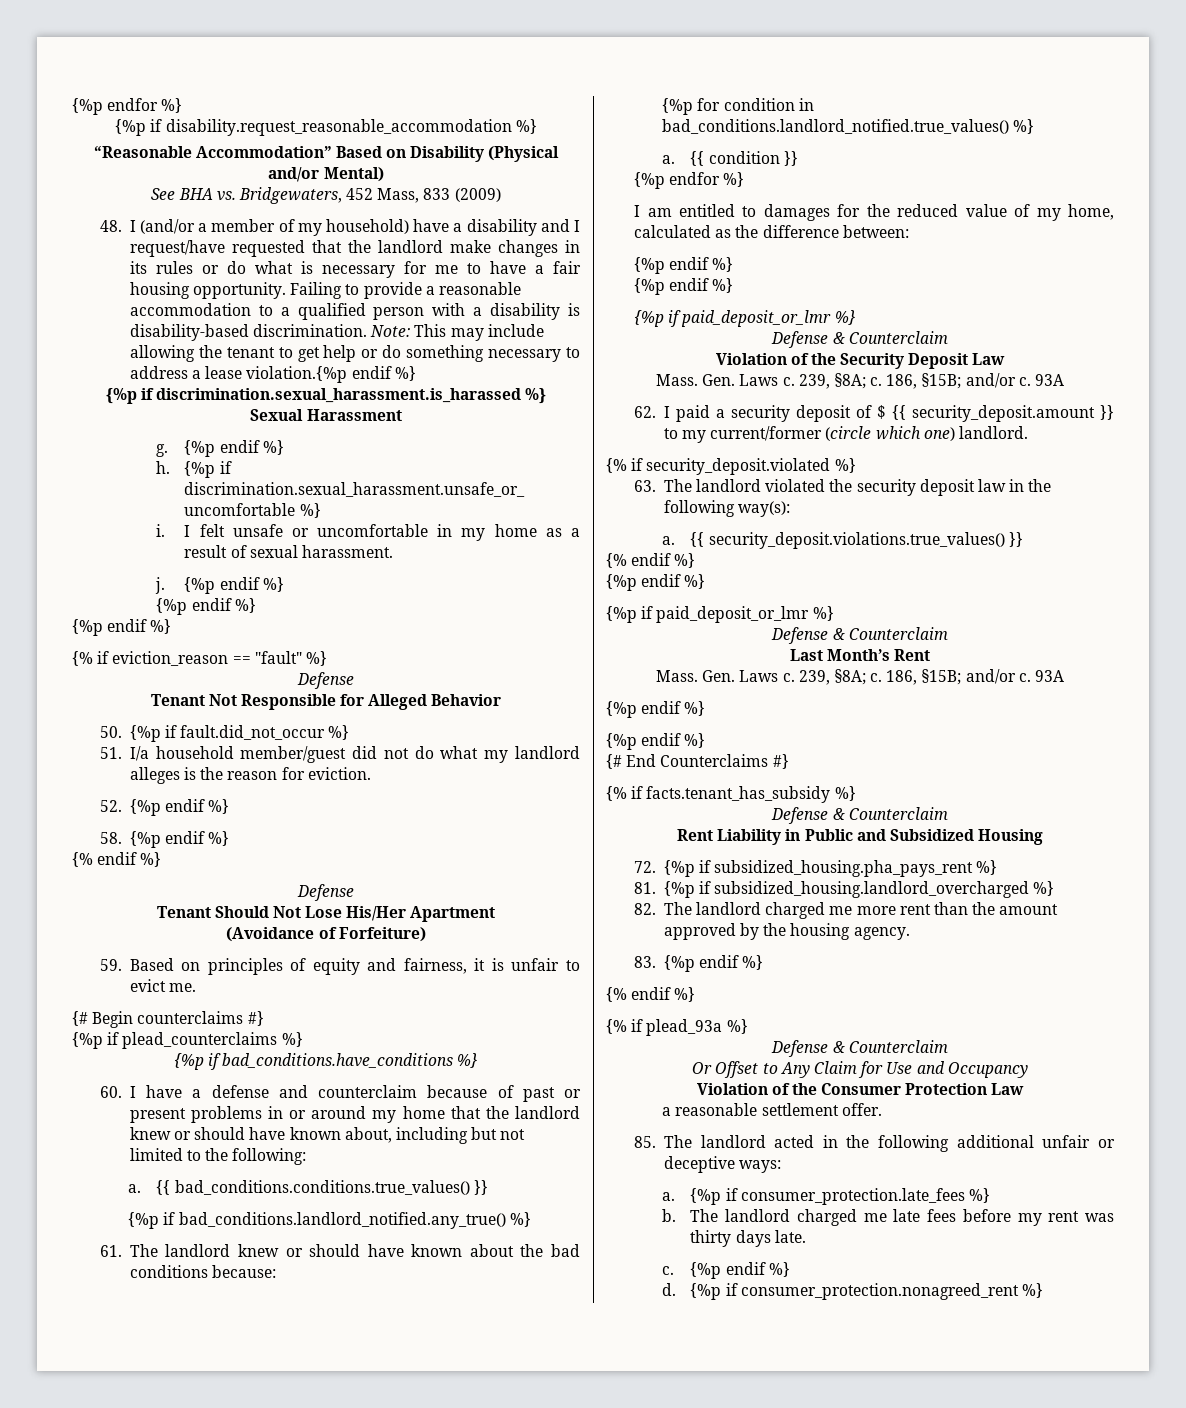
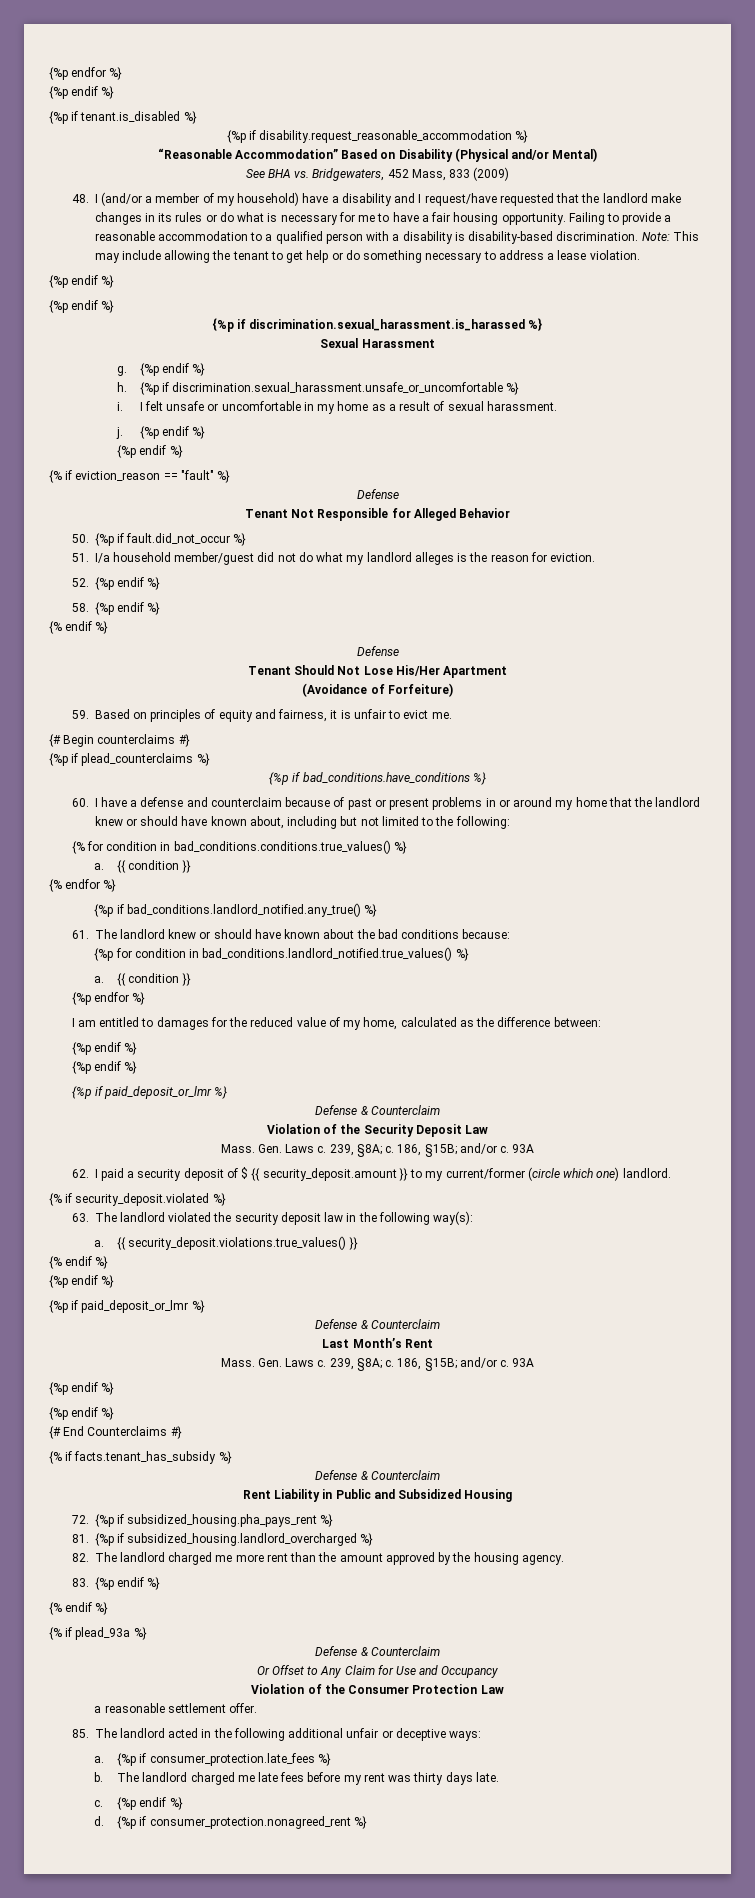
[72,98,183,115] {%p endfor %} -> [49,67,123,80] [49,86,115,99] [49,111,197,124] {%p endfor %} // {%p endif %} // {%p if tenant.is_disabled %}
[246,366,348,383] violation.{%p -> [589,250,640,260] [49,275,115,288] [49,300,68,313] violation. // {%p endif %} // {%p
[72,619,172,636] // {%p endif %} -> (183, 451) none
[128,1180,488,1195] // a. {{ bad_conditions.conditions.true_values() }} -> [71,840,407,854] [94,860,191,873] [49,879,117,892] // {% for condition in bad_conditions.conditions.true_values() %} // a. {{ condition }} // {% endfor %}

